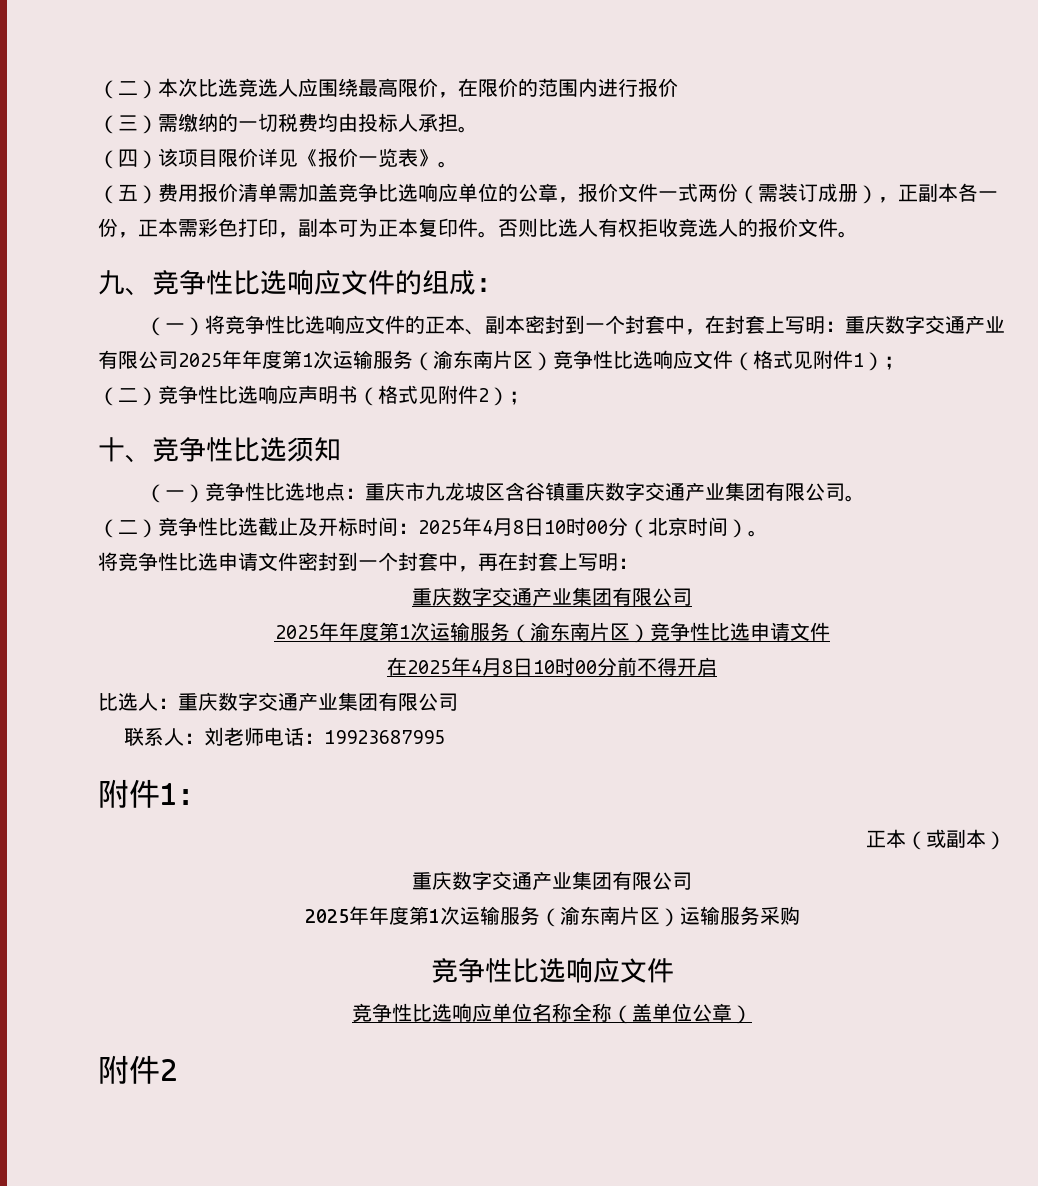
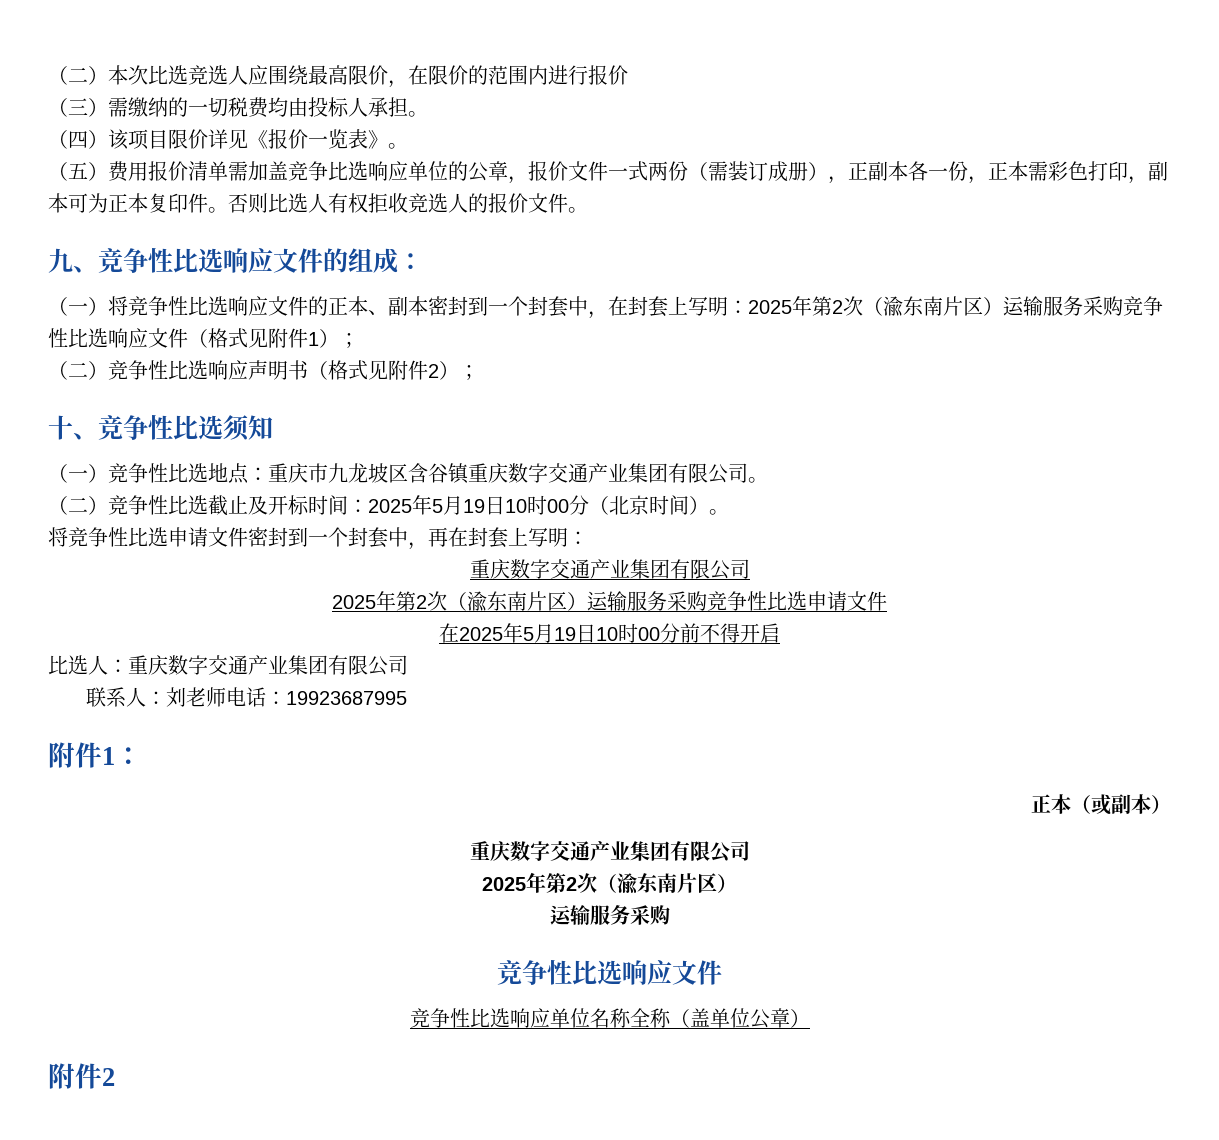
[845,315,1006,334] [98,350,553,371] 重庆数字交通产业有限公司2025年年度第1次运输服务（渝东南片区） -> [748,296,1123,317] 2025年第2次（渝东南片区）运输服务采购
[482,518,524,536] 4月8 -> [432,496,485,515] 5月19
[338,622,650,643] 年度第1次运输服务（渝东南片区） -> [396,591,707,612] 第2次（渝东南片区）运输服务采购
[471,658,513,676] 4月8 -> [523,624,576,643] 5月19
[368,906,680,927] 年度第1次运输服务（渝东南片区） -> [546,873,737,894] 第2次（渝东南片区） //

